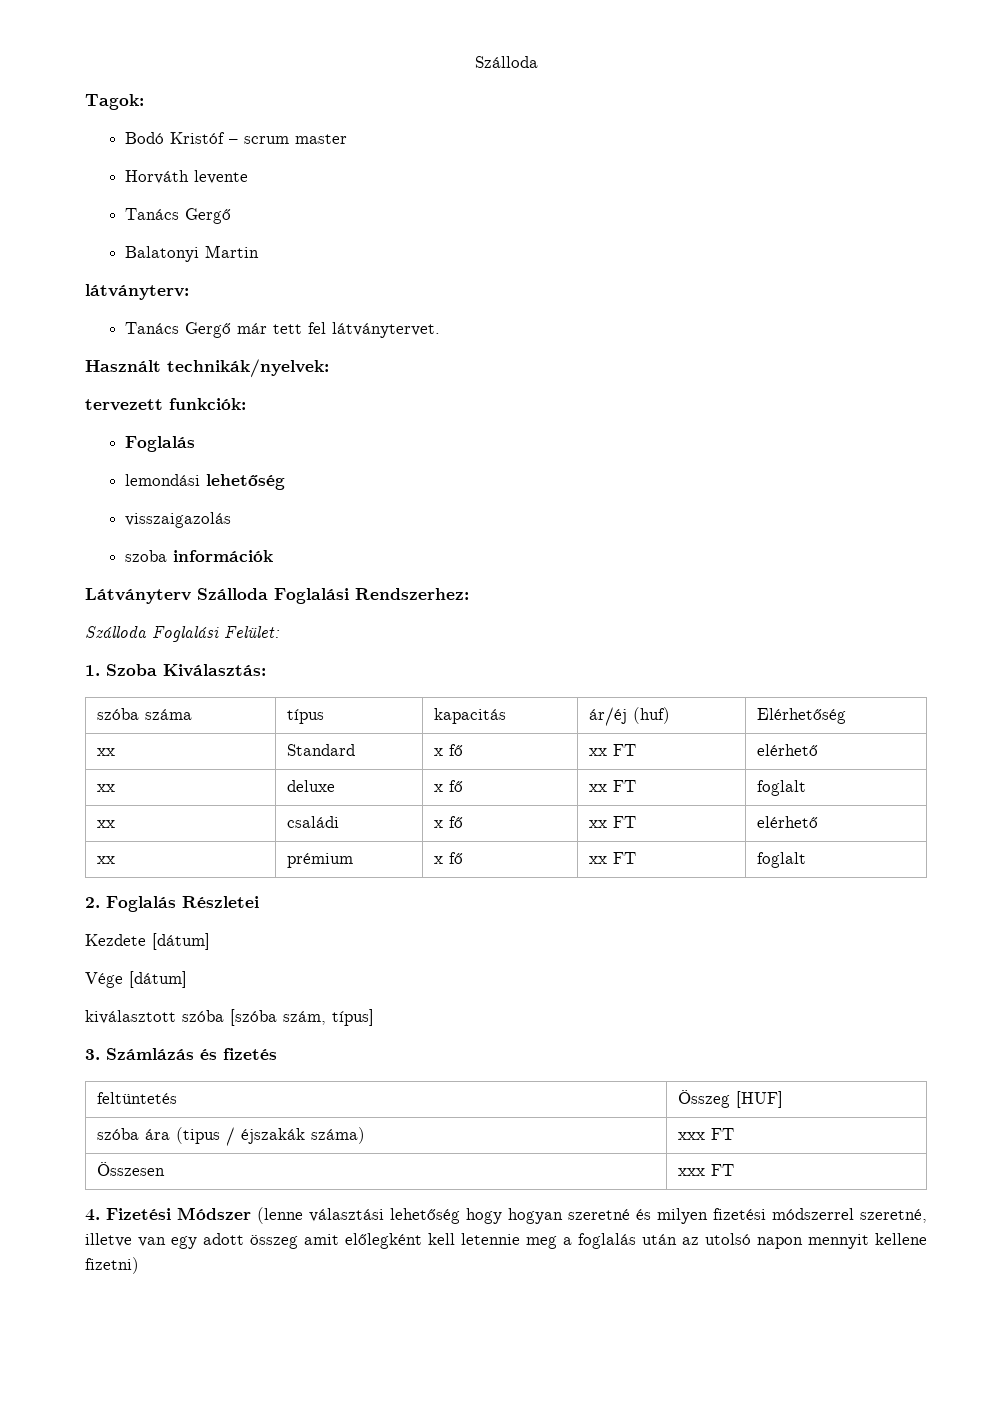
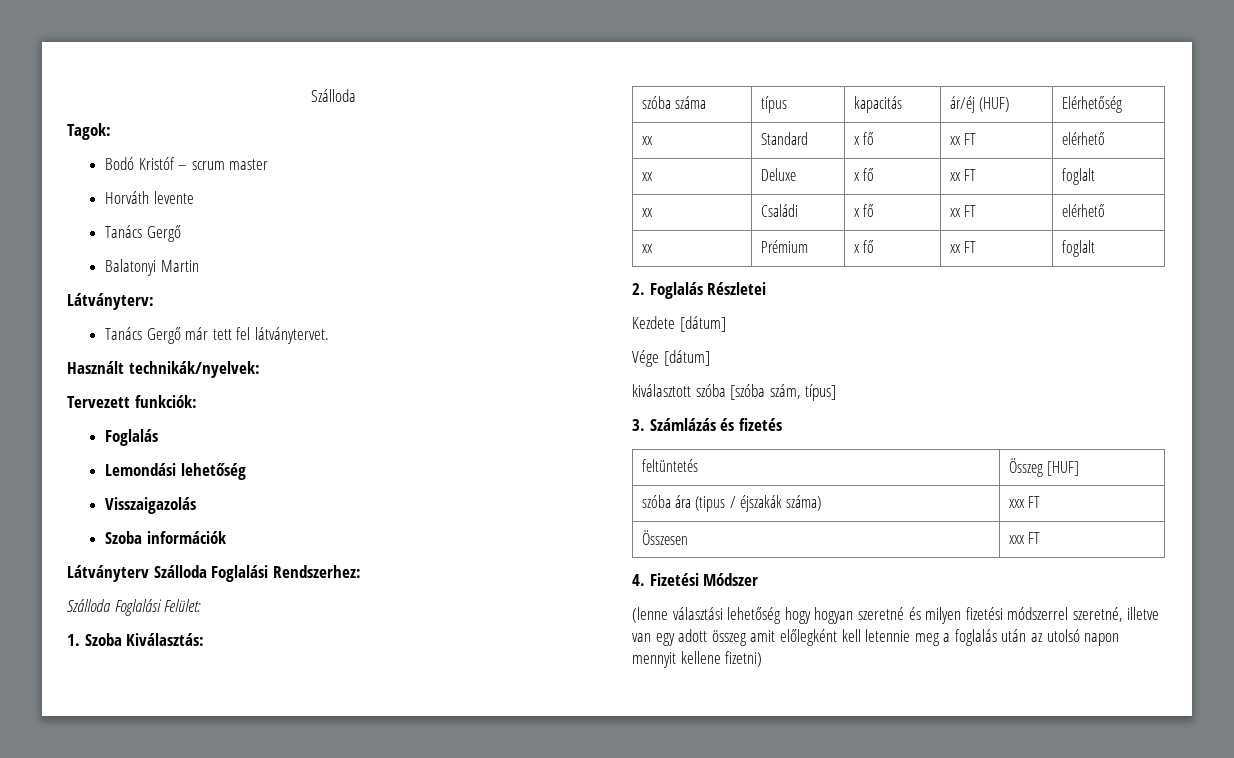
[85,284,189,300] látványterv: -> [67,293,154,310] Látványterv:
[85,399,163,411] tervezett -> [67,396,130,408] Tervezett
[125,474,201,486] lemondási -> [105,463,177,476] Lemondási
[125,512,232,528] [125,550,168,562] visszaigazolás // szoba -> [105,497,197,514] [105,531,143,544] Visszaigazolás // Szoba
[633,707,671,724] (huf) -> [979,97,1010,112] (HUF)
[287,780,336,792] deluxe -> [760,168,796,181] Deluxe
[287,816,340,828] [434,816,464,828] [589,816,637,828] [757,816,819,828] [97,856,116,864] [287,853,354,868] családi | x fő | xx FT | elérhető // xx | prémium -> [760,204,798,217] [853,204,875,217] [949,205,977,217] [1061,204,1105,217] [641,244,653,253] [760,240,808,253] Családi | x fő | xx FT | elérhető // xx | Prémium
(251, 1213) none -> (759, 579) //

